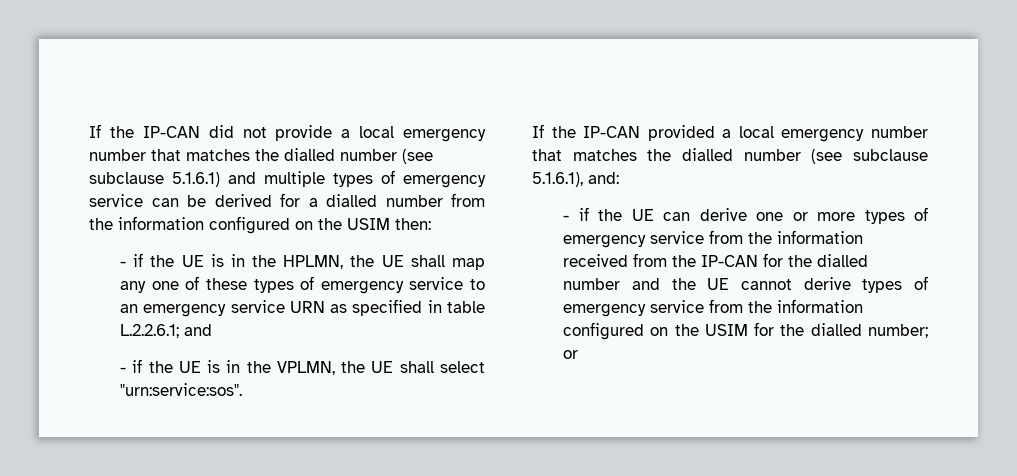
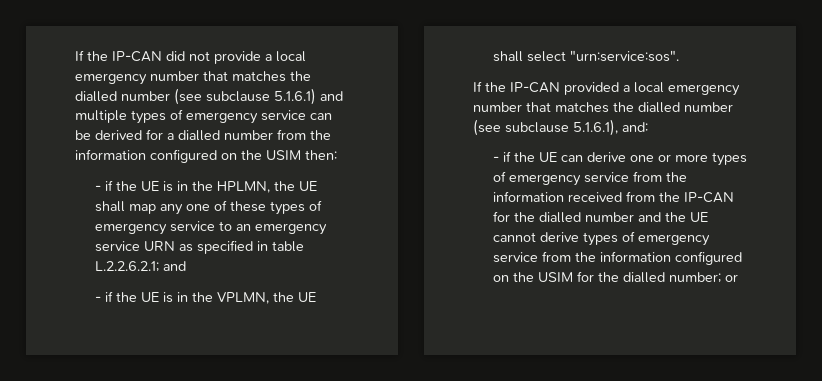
[120,324,180,338] L.2.2.6.1; -> [94,261,159,272] L.2.2.6.2.1;

